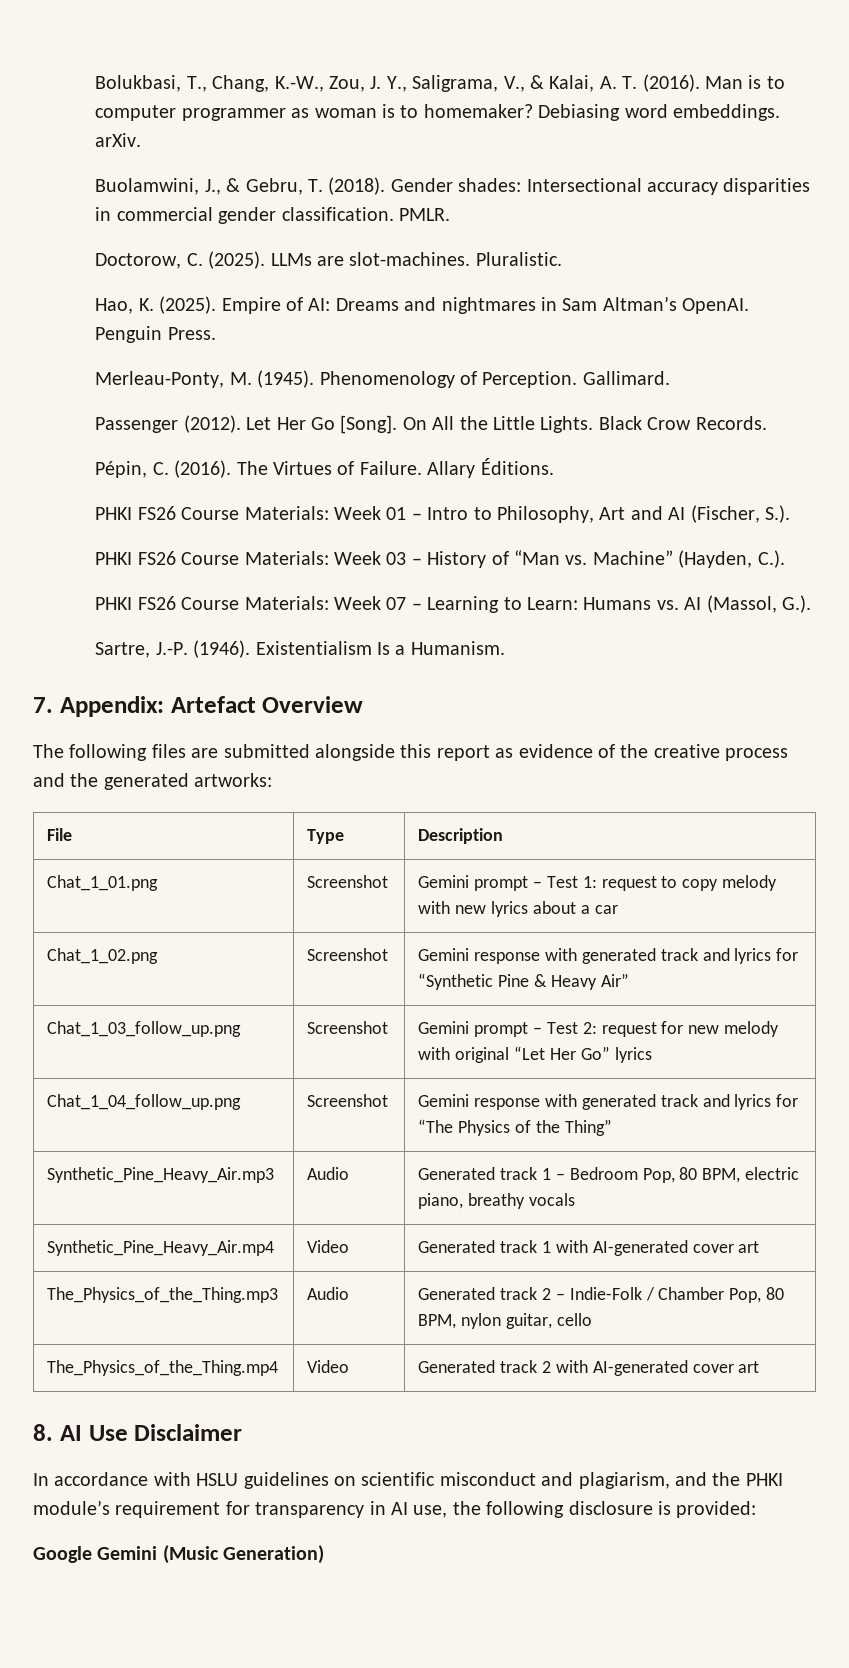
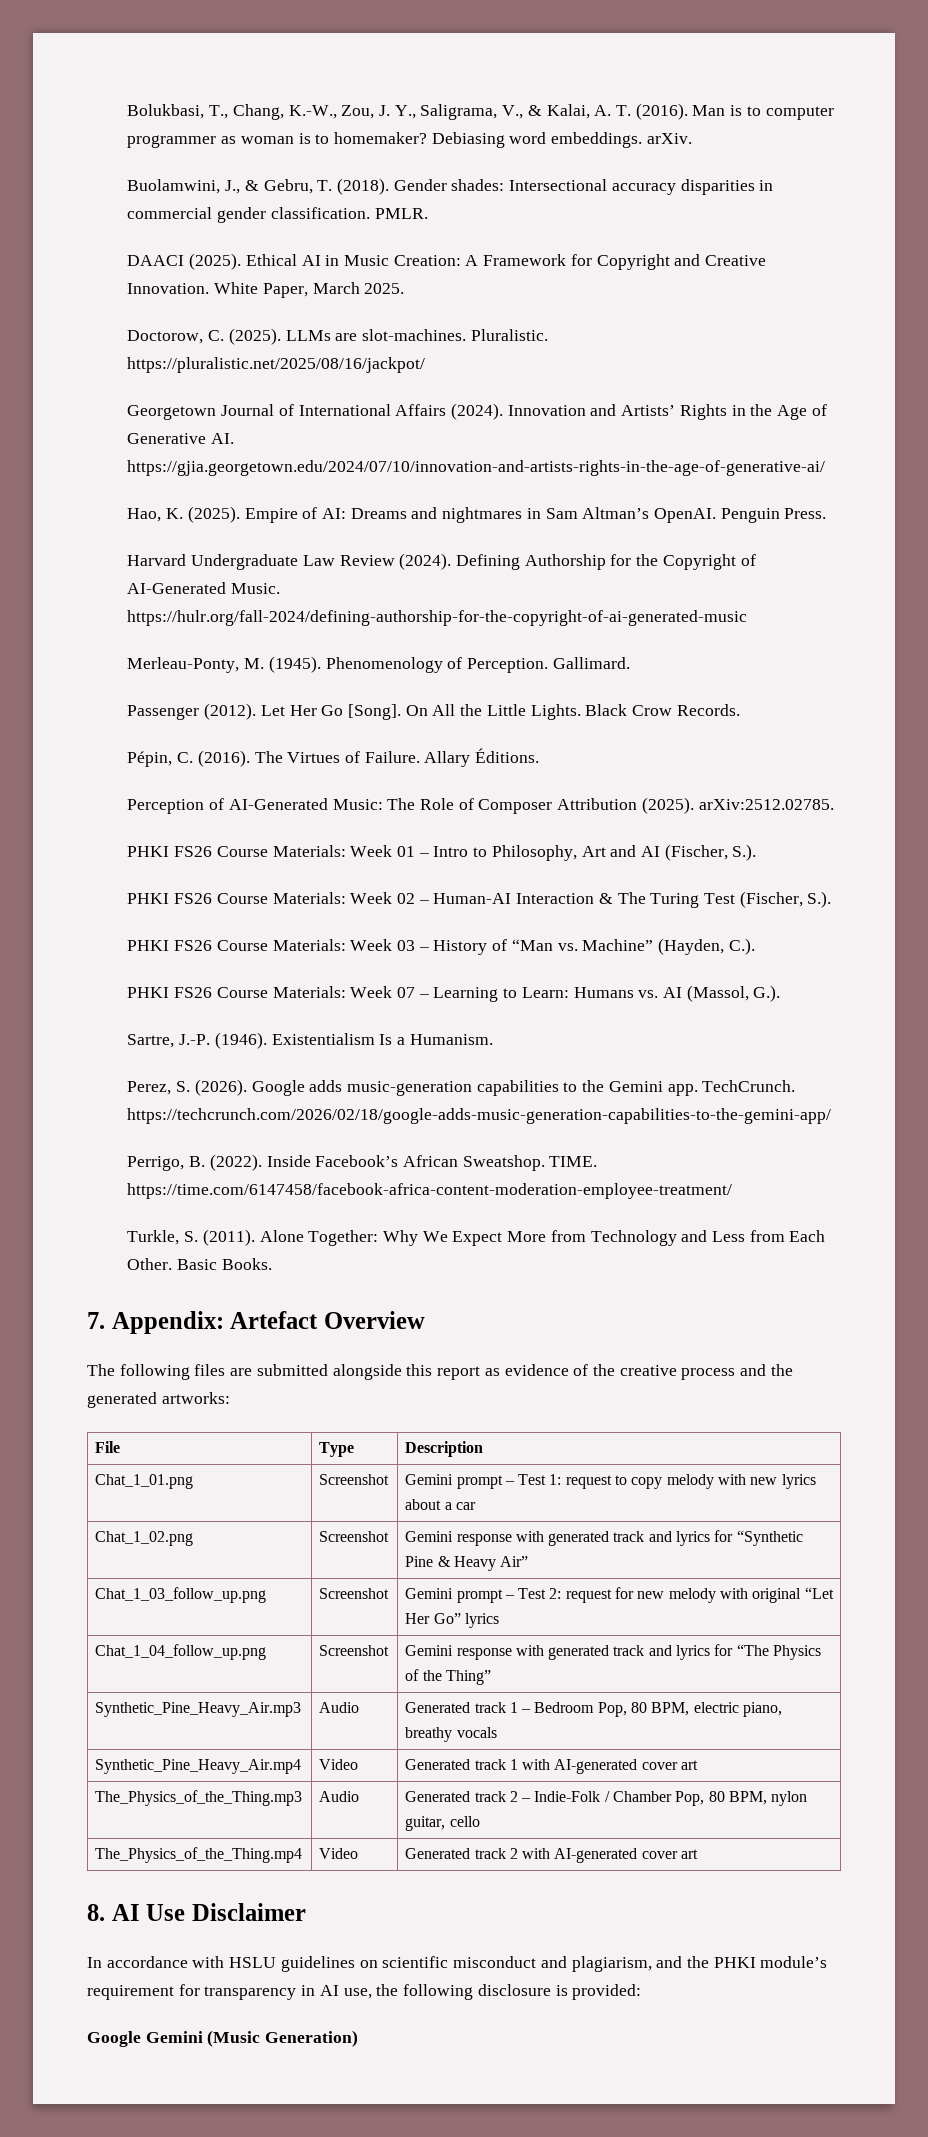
(451, 214) none -> [127,253,767,270] [127,282,405,298] // DAACI (2025). Ethical AI in Music Creation: A Framework for Copyright and Creative Innovation. White Paper, March 2025.
(562, 259) none -> [127,357,426,373] [127,403,827,420] [127,433,235,444] [127,460,826,476] https://pluralistic.net/2025/08/16/jackpot/ // Georgetown Journal of International Affairs (2024). Innovation and Artists’ Rights in the Age of Generative AI. https://gjia.georgetown.edu/2024/07/10/innovation-and-artists-rights-in-the-age-of-generative-ai/
(216, 333) none -> [127,553,756,570] [127,582,281,594] [127,610,748,626] // Harvard Undergraduate Law Review (2024). Defining Authorship for the Copyright of AI-Generated Music. https://hulr.org/fall-2024/defining-authorship-for-the-copyright-of-ai-generated-music
(554, 466) none -> [127,797,834,814] // Perception of AI-Generated Music: The Role of Composer Attribution (2025). arXiv:2512.02785.
(791, 514) none -> [127,891,832,908] // PHKI FS26 Course Materials: Week 02 – Human-AI Interaction & The Turing Test (Fischer, S.).
(505, 648) none -> [127,1079,796,1096] [127,1108,832,1124] [127,1154,598,1171] [127,1183,733,1199] [127,1229,826,1246] [127,1258,272,1270] // Perez, S. (2026). Google adds music-generation capabilities to the Gemini app. TechCrunch. https://techcrunch.com/2026/02/18/google-adds-music-generation-capabilities-to-the-gemini-app/ // Perrigo, B. (2022). Inside Facebook’s African Sweatshop. TIME. https://time.com/6147458/facebook-africa-content-moderation-employee-treatment/ // Turkle, S. (2011). Alone Together: Why We Expect More from Technology and Less from Each Other. Basic Books.

